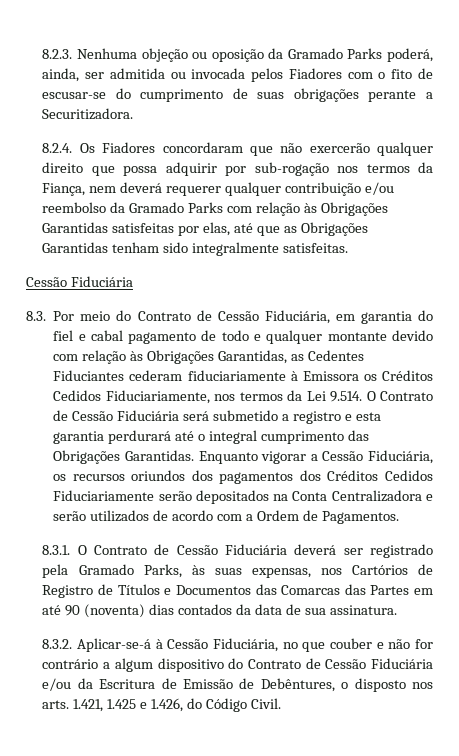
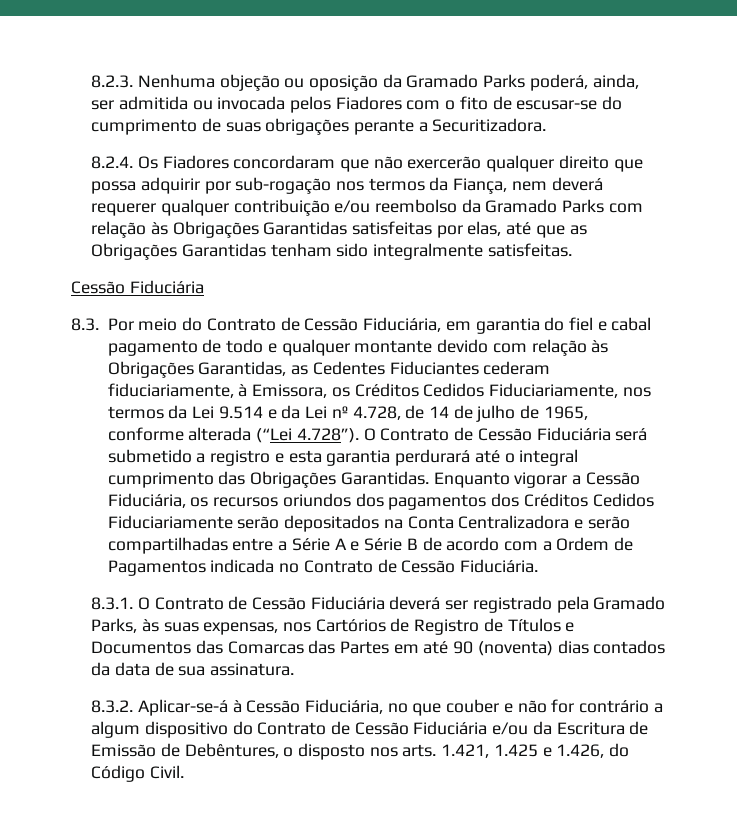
[187,370,359,381] fiduciariamente à Emissora -> [107,383,328,398] fiduciariamente, à Emissora,
[330,391,363,402] 9.514. -> [218,405,588,422] [107,427,359,443] 9.514 e da Lei nº 4.728, de 14 de julho de 1965, conforme alterada (“Lei 4.728”).
[90,510,150,522] utilizados -> [107,537,418,554] compartilhadas entre a Série A e Série B
[321,511,399,524] Pagamentos. -> [107,559,539,576] Pagamentos indicada no Contrato de Cessão Fiduciária.

